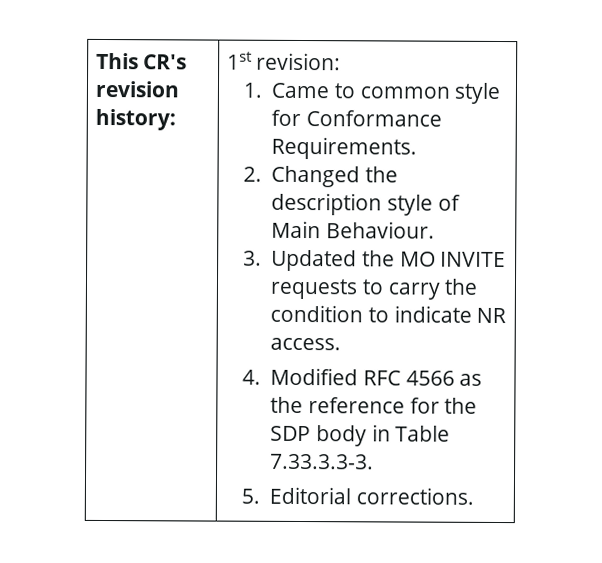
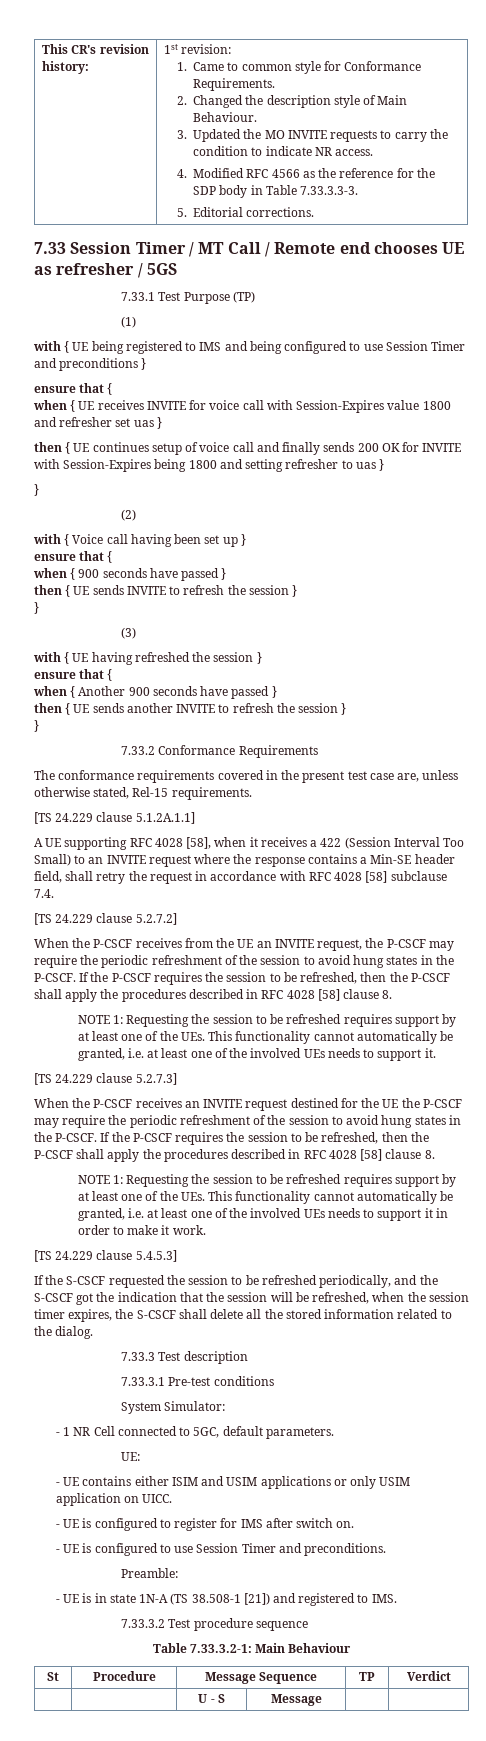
(475, 496) none -> [34,242,465,257] [34,263,177,278] [121,291,255,304] [121,316,137,328] [33,341,466,354] [34,358,147,371] [34,383,113,395] [33,400,451,413] [34,417,162,429] [34,442,462,455] [34,459,385,472] [34,484,39,496] [121,509,137,521] [33,534,246,547] [34,551,113,563] [33,568,227,581] [34,585,298,597] [34,602,39,614] [121,627,137,639] [33,652,262,665] [34,669,113,681] [33,686,277,699] [34,703,347,715] [34,720,39,732] [121,745,318,758] [34,770,459,783] [34,787,252,800] [34,812,195,824] [34,837,465,850] [34,854,455,867] [34,871,447,884] [34,889,54,898] [34,913,177,925] [34,938,454,951] [34,955,454,968] [34,972,450,985] [34,989,393,1002] [77,1014,457,1027] [77,1031,454,1044] [77,1048,436,1061] [34,1073,177,1085] [34,1098,462,1111] [34,1115,461,1128] [34,1132,429,1145] [34,1149,435,1162] [77,1174,457,1187] [77,1191,454,1204] [77,1208,448,1221] [77,1225,206,1235] [34,1250,177,1262] [34,1275,438,1288] [34,1292,469,1305] [34,1309,452,1322] [34,1326,94,1339] [121,1351,248,1364] [121,1376,274,1386] [121,1401,226,1414] [55,1426,334,1439] [121,1452,141,1461] [55,1476,411,1489] [55,1493,173,1506] [55,1518,355,1531] [55,1543,386,1556] [121,1568,179,1578] [55,1593,397,1606] [121,1618,308,1631] [152,1643,352,1653] [47,1672,59,1681] [92,1671,156,1681] [204,1672,318,1684] [359,1672,375,1681] [406,1671,451,1681] [198,1694,225,1703] [270,1694,322,1706] // 7.33 Session Timer / MT Call / Remote end chooses UE as refresher / 5GS // 7.33.1 Test Purpose (TP) // (1) // with { UE being registered to IMS and being configured to use Session Timer and preconditions } // ensure that { // when { UE receives INVITE for voice call with Session-Expires value 1800 and refresher set uas } // then { UE continues setup of voice call and finally sends 200 OK for INVITE with Session-Expires being 1800 and setting refresher to uas } // } // (2) // with { Voice call having been set up } // ensure that { // when { 900 seconds have passed } // then { UE sends INVITE to refresh the session } // } // (3) // with { UE having refreshed the session } // ensure that { // when { Another 900 seconds have passed } // then { UE sends another INVITE to refresh the session } // } // 7.33.2 Conformance Requirements // The conformance requirements covered in the present test case are, unless otherwise stated, Rel-15 requirements. // [TS 24.229 clause 5.1.2A.1.1] // A UE supporting RFC 4028 [58], when it receives a 422 (Session Interval Too Small) to an INVITE request where the response contains a Min-SE header field, shall retry the request in accordance with RFC 4028 [58] subclause 7.4. // [TS 24.229 clause 5.2.7.2] // When the P-CSCF receives from the UE an INVITE request, the P-CSCF may require the periodic refreshment of the session to avoid hung states in the P-CSCF. If the P-CSCF requires the session to be refreshed, then the P-CSCF shall apply the procedures described in RFC 4028 [58] clause 8. // NOTE 1: Requesting the session to be refreshed requires support by at least one of the UEs. This functionality cannot automatically be granted, i.e. at least one of the involved UEs needs to support it. // [TS 24.229 clause 5.2.7.3] // When the P-CSCF receives an INVITE request destined for the UE the P-CSCF may require the periodic refreshment of the session to avoid hung states in the P-CSCF. If the P-CSCF requires the session to be refreshed, then the P-CSCF shall apply the procedures described in RFC 4028 [58] clause 8. // NOTE 1: Requesting the session to be refreshed requires support by at least one of the UEs. This functionality cannot automatically be granted, i.e. at least one of the involved UEs needs to support it in order to make it work. // [TS 24.229 clause 5.4.5.3] // If the S-CSCF requested the session to be refreshed periodically, and the S-CSCF got the indication that the session will be refreshed, when the session timer expires, the S-CSCF shall delete all the stored information related to the dialog. // 7.33.3 Test description // 7.33.3.1 Pre-test conditions // System Simulator: // - 1 NR Cell connected to 5GC, default parameters. // UE: // - UE contains either ISIM and USIM applications or only USIM application on UICC. // - UE is configured to register for IMS after switch on. // - UE is configured to use Session Timer and preconditions. // Preamble: // - UE is in state 1N-A (TS 38.508-1 [21]) and registered to IMS. // 7.33.3.2 Test procedure sequence // Table 7.33.3.2-1: Main Behaviour // St | Procedure | Message Sequence | TP | Verdict // | | U - S | Message | |

